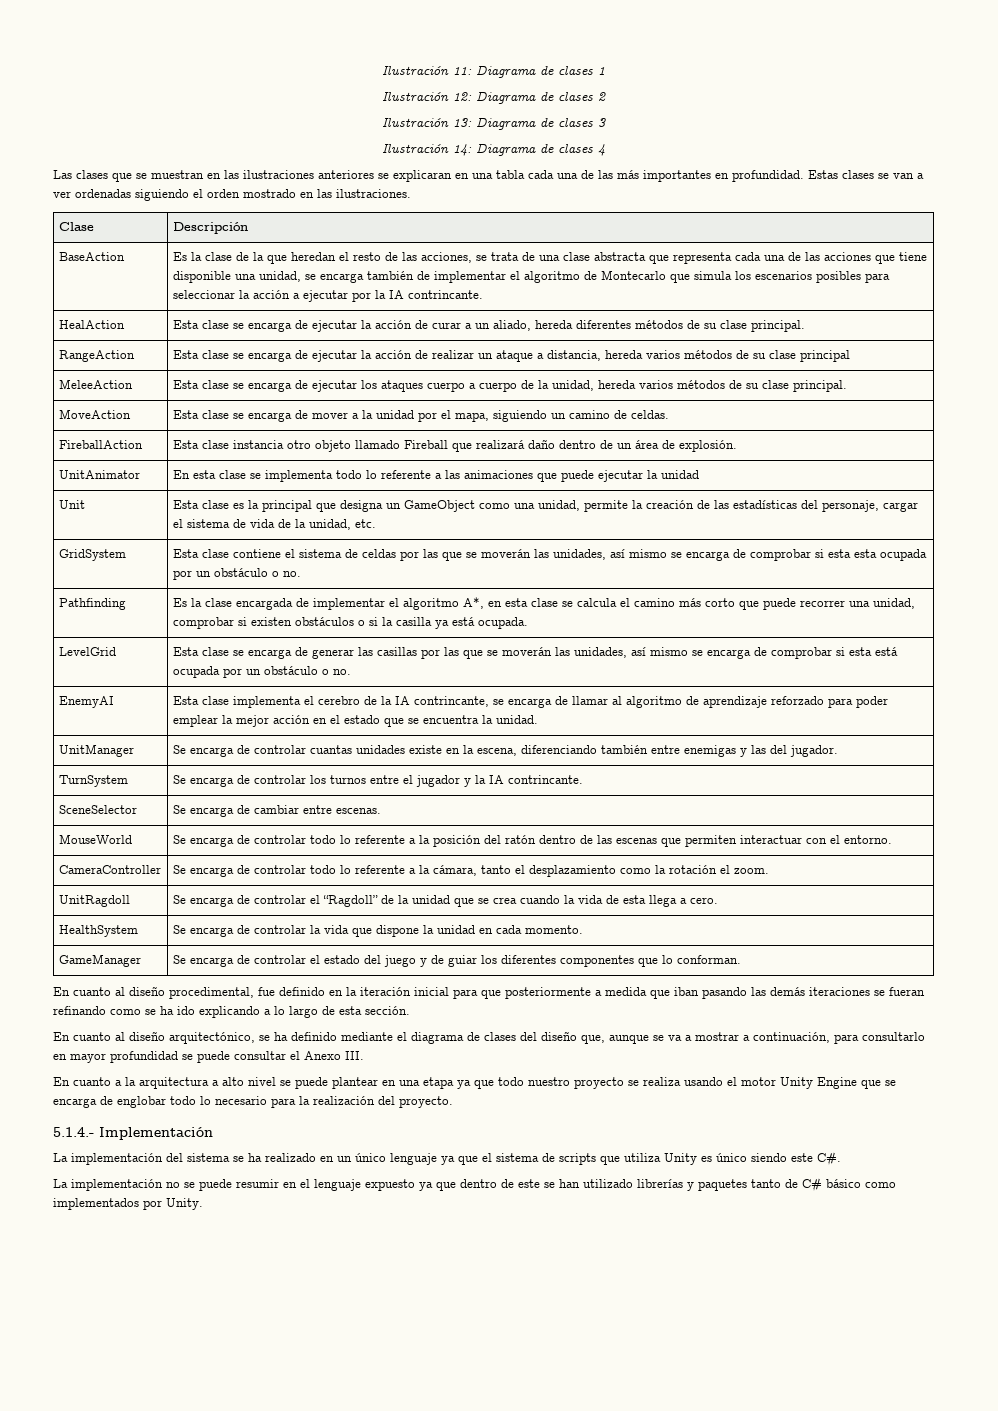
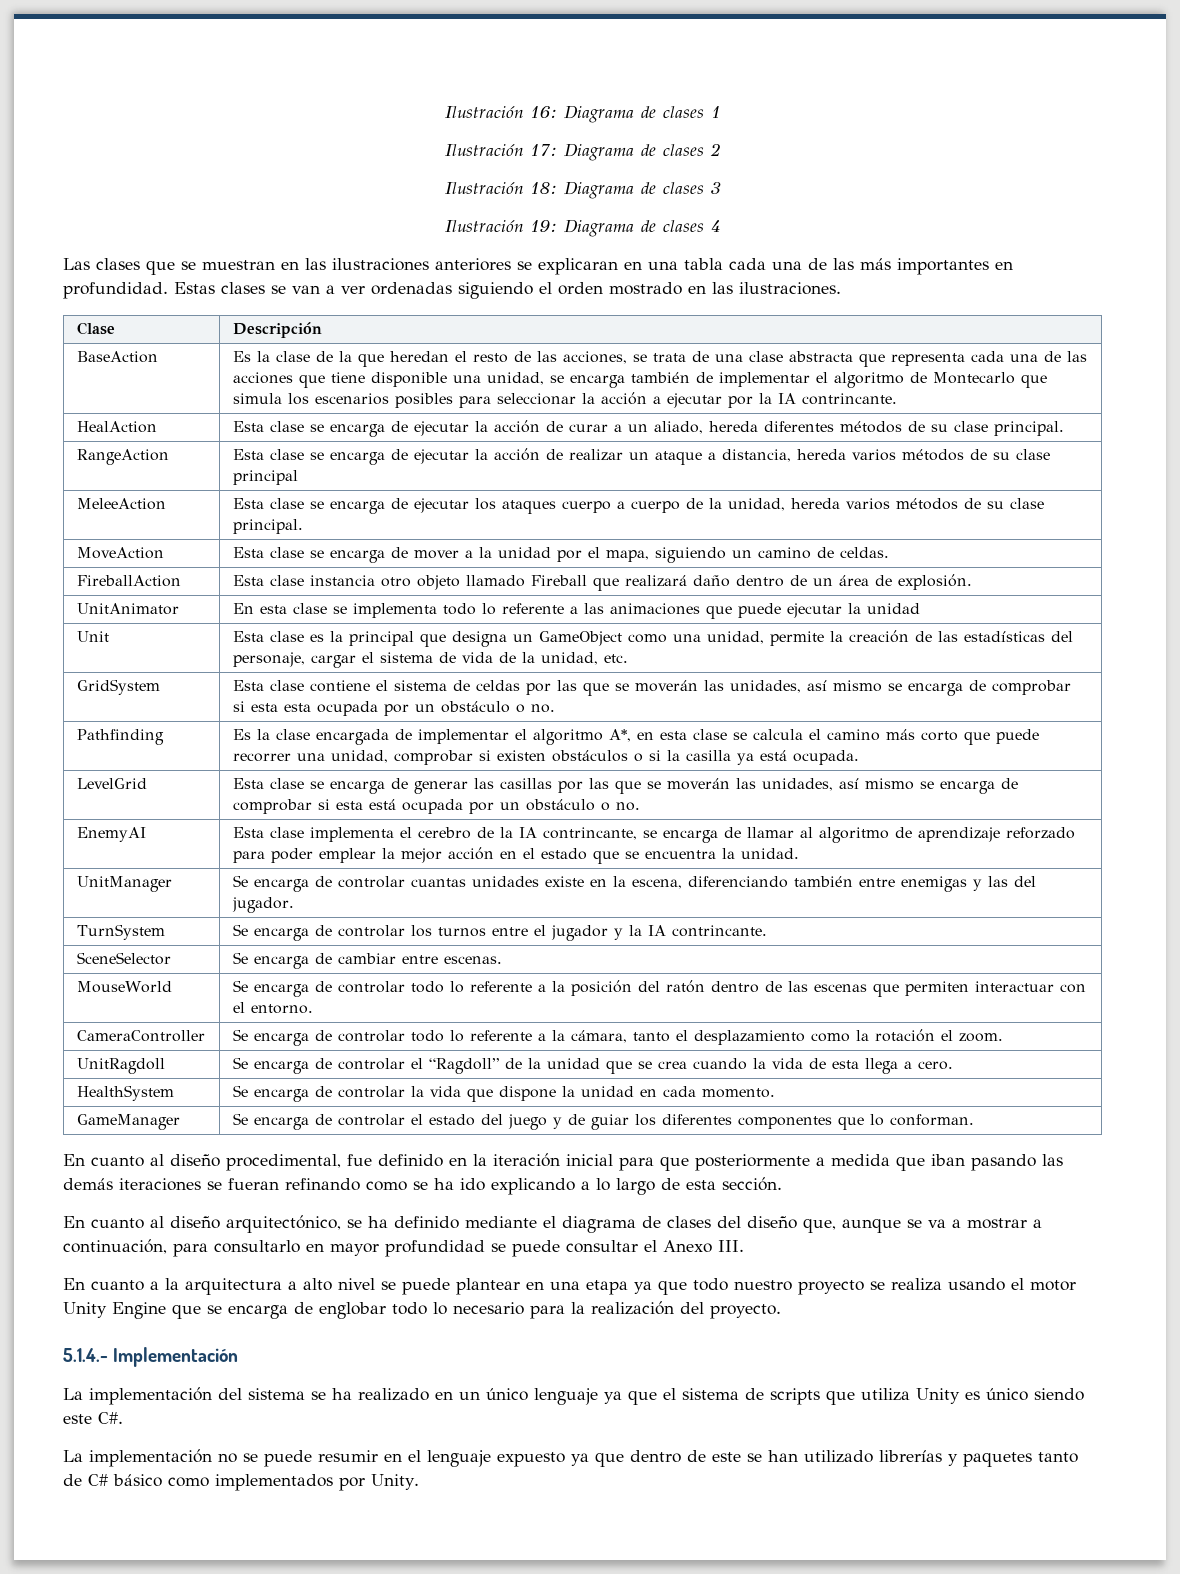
[382,66,472,75] Ilustración 11: -> [444,106,557,118] Ilustración 16:
[453,92,472,101] 12: -> [529,144,557,156] 17:
[453,118,472,127] 13: -> [529,182,557,194] 18:
[453,144,472,156] 14: -> [529,220,557,232] 19:

